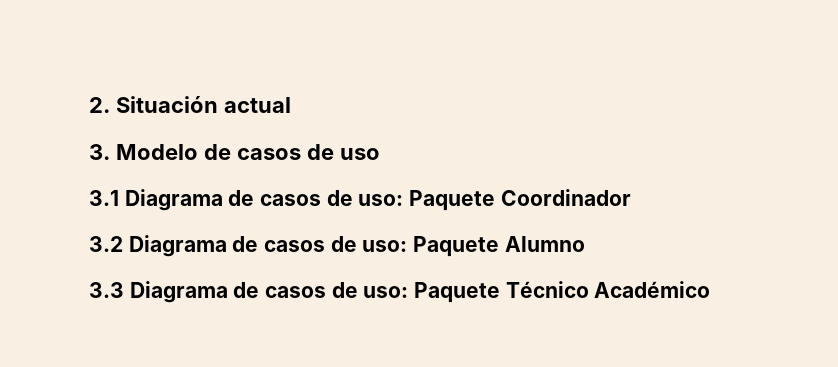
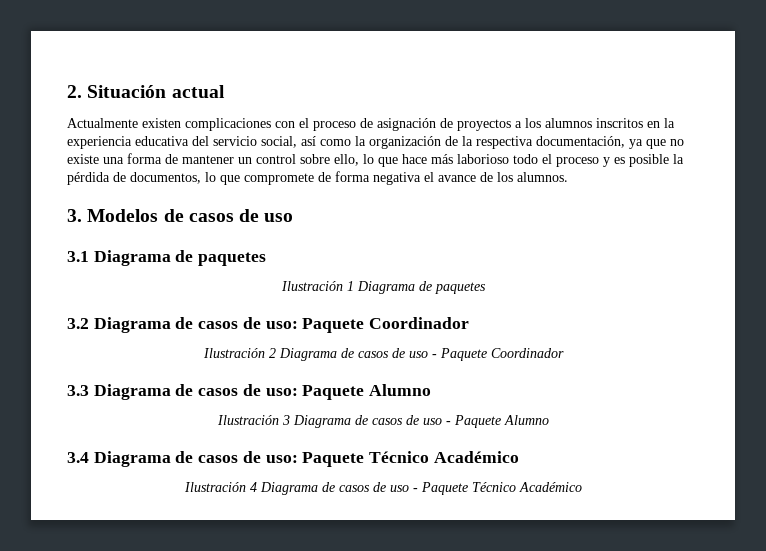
(291, 105) none -> [67,118,675,131] [67,136,684,149] [67,153,684,167] [67,171,568,185] // Actualmente existen complicaciones con el proceso de asignación de proyectos a los alumnos inscritos en la experiencia educativa del servicio social, así como la organización de la respectiva documentación, ya que no existe una forma de mantener un control sobre ello, lo que hace más laborioso todo el proceso y es posible la pérdida de documentos, lo que compromete de forma negativa el avance de los alumnos.
[115,144,198,160] Modelo -> [87,209,159,222] Modelos
[260,189,631,211] casos de uso: Paquete Coordinador -> [198,252,267,266] [280,281,486,294] paquetes // Ilustración 1 Diagrama de paquetes
[504,236,585,252] Alumno -> [369,317,470,329] [202,348,564,361] Coordinador // Ilustración 2 Diagrama de casos de uso - Paquete Coordinador
(501, 292) none -> [369,384,432,396] [216,415,549,428] [67,451,519,467] [183,482,468,495] Alumno // Ilustración 3 Diagrama de casos de uso - Paquete Alumno // 3.4 Diagrama de casos de uso: Paquete Técnico Académico // Ilustración 4 Diagrama de casos de uso - Paquete

